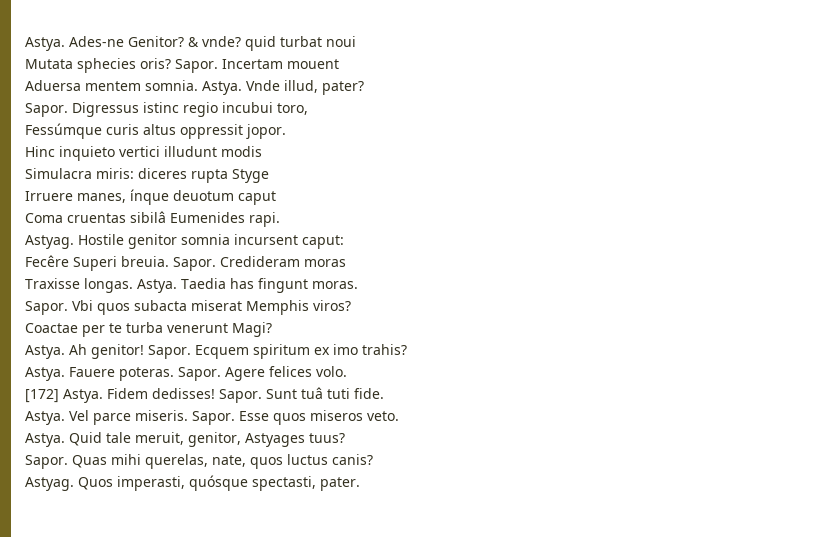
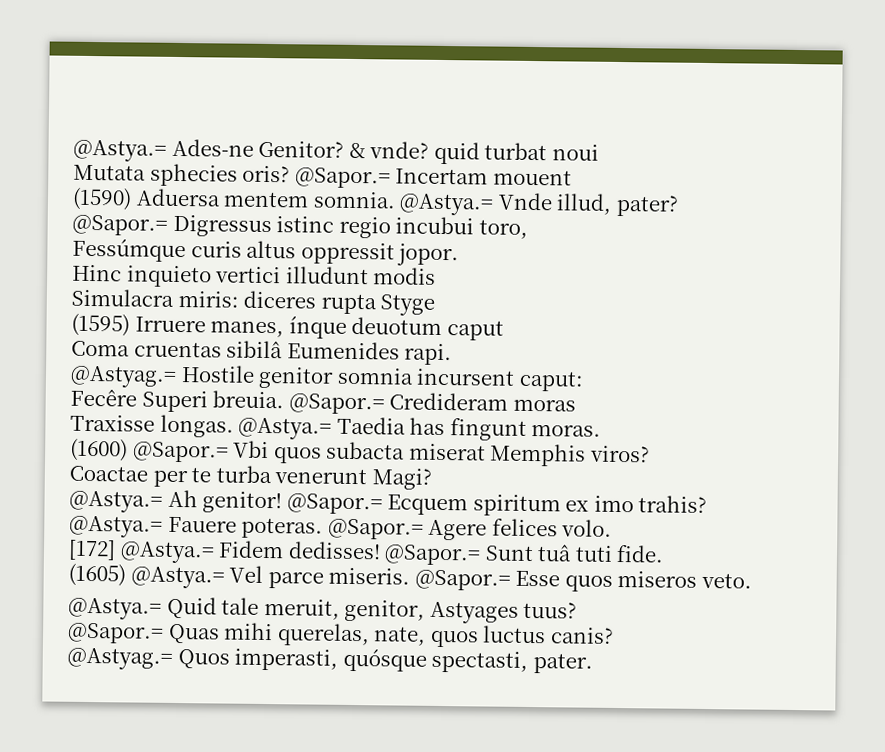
[25,37,65,51] Astya. -> [73,139,167,162] @Astya.=
[175,59,218,73] Sapor. -> [294,167,391,189] @Sapor.=
(339, 64) none -> [72,187,132,211] (1590)
[202,81,242,95] Astya. -> [399,193,495,216] @Astya.=
[25,103,68,117] Sapor. -> [72,214,168,236] @Sapor.=
(269, 176) none -> [71,313,130,337] (1595)
[25,235,74,249] Astyag. -> [70,365,177,388] @Astyag.=
[173,257,216,271] Sapor. -> [288,393,385,415] @Sapor.=
[137,279,177,293] Astya. -> [238,417,333,440] @Astya.=
[25,301,68,315] Sapor. -> [70,438,229,463] (1600) @Sapor.=
[25,345,65,359] Astya. -> [69,490,163,513] @Astya.=
[148,345,191,359] Sapor. -> [286,493,383,515] @Sapor.=
[25,367,65,381] Astya. -> [69,515,163,538] @Astya.=
[178,367,221,381] Sapor. -> [327,518,424,540] @Sapor.=
[63,389,103,403] Astya. -> [119,541,215,564] @Astya.=
[219,389,262,403] Sapor. -> [384,544,482,566] @Sapor.=
[25,411,65,425] Astya. -> [68,563,225,589] (1605) @Astya.=
[192,411,235,425] Sapor. -> [414,569,511,591] @Sapor.=
[25,433,65,447] Astya. -> [68,597,162,620] @Astya.=
[25,455,68,469] Sapor. -> [67,622,164,644] @Sapor.=
[25,477,74,491] Astyag. -> [67,647,173,670] @Astyag.=

